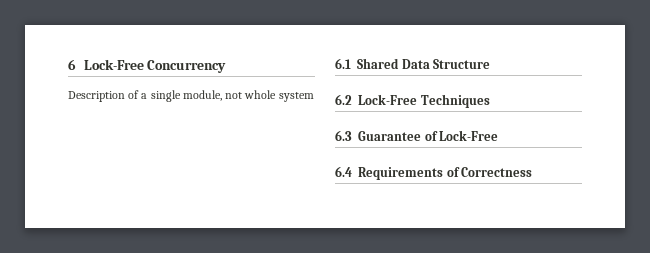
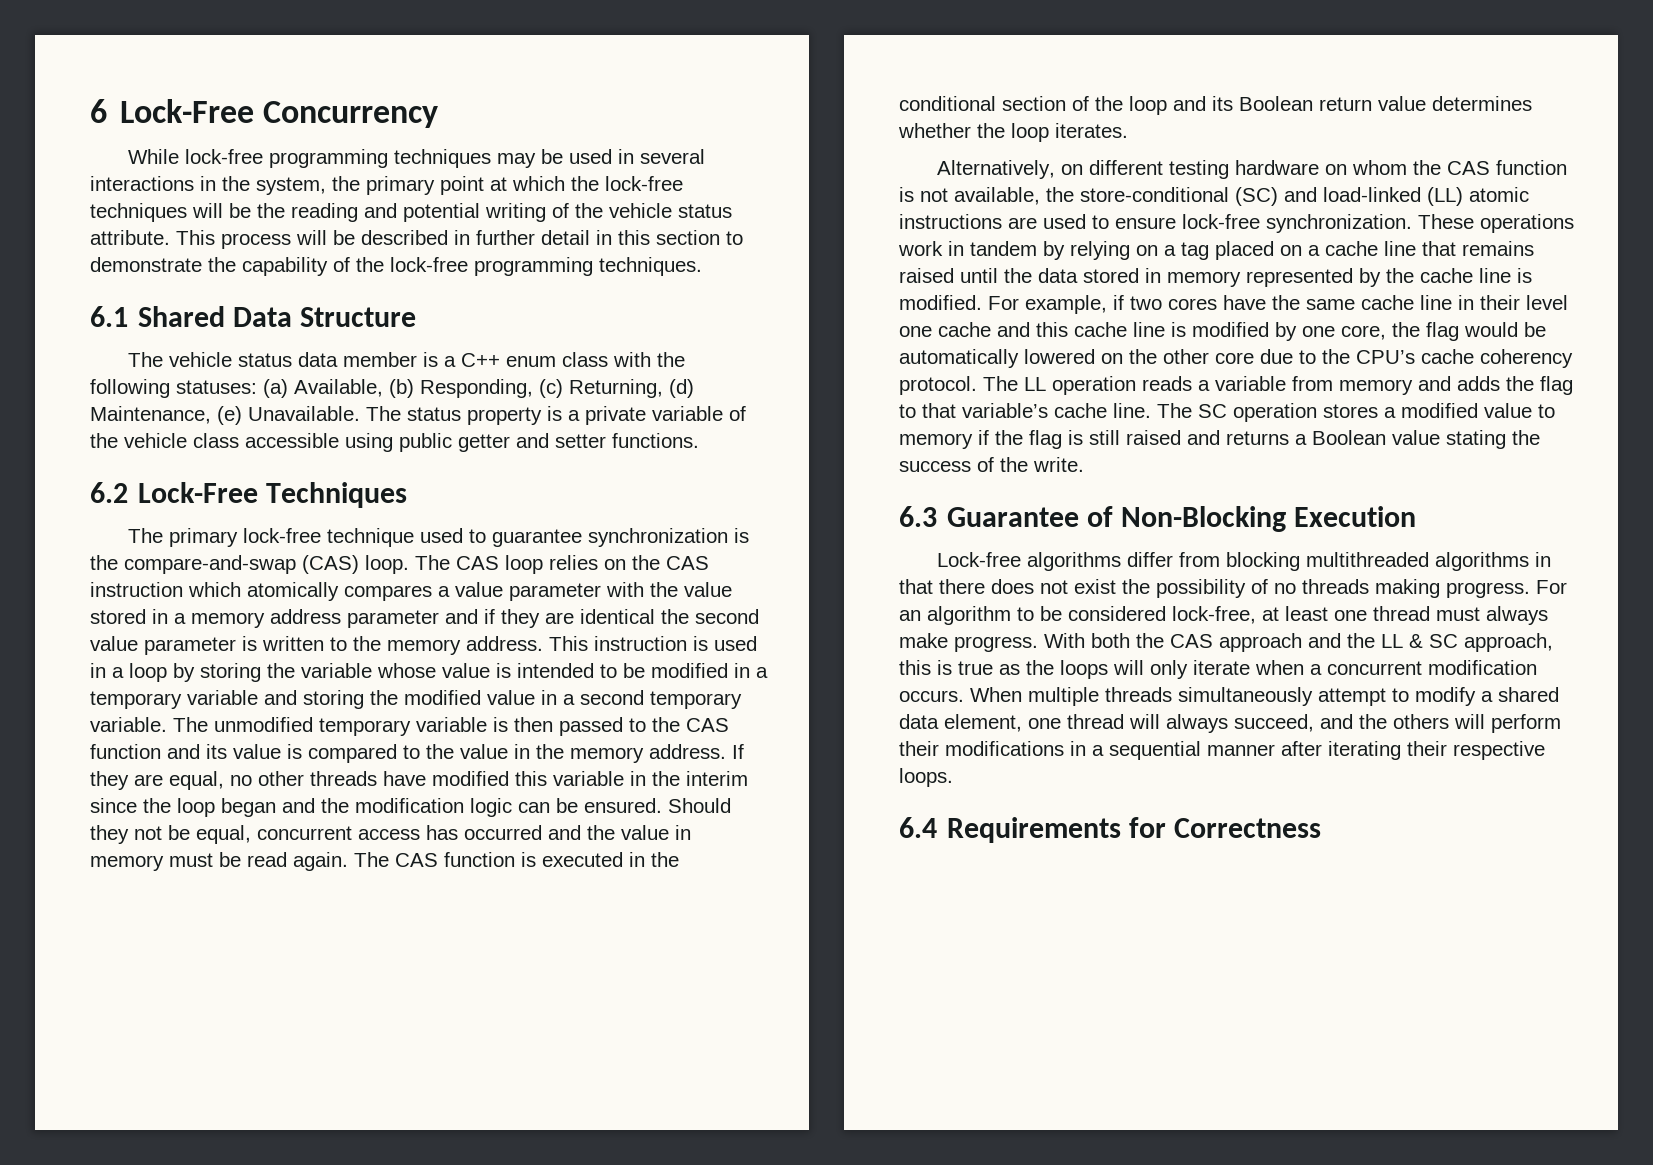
[68,90,314,102] [335,58,491,69] [335,94,490,108] [335,130,499,141] Description of a single module, not whole system // 6.1 Shared Data Structure // 6.2 Lock-Free Techniques // 6.3 Guarantee of Lock-Free -> [128,149,706,168] [90,176,683,195] [90,203,732,222] [90,230,743,249] [90,257,702,276] [90,306,417,327] [128,352,686,367] [90,379,694,398] [90,406,746,425] [90,433,699,452] [90,482,408,508] [128,528,750,547] [90,555,709,574] [90,582,732,601] [90,609,759,628] [90,636,757,655] [90,663,768,682] [90,690,742,709] [90,717,729,736] [90,744,744,763] [90,771,748,790] [90,798,731,817] [90,825,691,844] [90,852,679,871] [899,96,1532,115] [898,123,1128,142] [937,160,1568,179] [899,187,1529,206] [899,214,1574,233] [898,241,1534,260] [899,268,1532,287] [899,295,1568,314] [899,322,1546,341] [899,349,1573,368] [899,376,1573,395] [899,403,1555,422] [899,430,1540,449] [899,457,1084,472] [899,506,1417,532] [937,552,1552,571] [899,579,1567,598] [899,606,1548,625] [899,633,1553,652] [899,660,1537,679] [899,687,1559,706] [899,714,1561,733] [899,741,1545,760] [899,768,953,787] While lock-free programming techniques may be used in several interactions in the system, the primary point at which the lock-free techniques will be the reading and potential writing of the vehicle status attribute. This process will be described in further detail in this section to demonstrate the capability of the lock-free programming techniques. // 6.1 Shared Data Structure // The vehicle status data member is a C++ enum class with the following statuses: (a) Available, (b) Responding, (c) Returning, (d) Maintenance, (e) Unavailable. The status property is a private variable of the vehicle class accessible using public getter and setter functions. // 6.2 Lock-Free Techniques // The primary lock-free technique used to guarantee synchronization is the compare-and-swap (CAS) loop. The CAS loop relies on the CAS instruction which atomically compares a value parameter with the value stored in a memory address parameter and if they are identical the second value parameter is written to the memory address. This instruction is used in a loop by storing the variable whose value is intended to be modified in a temporary variable and storing the modified value in a second temporary variable. The unmodified temporary variable is then passed to the CAS function and its value is compared to the value in the memory address. If they are equal, no other threads have modified this variable in the interim since the loop began and the modification logic can be ensured. Should they not be equal, concurrent access has occurred and the value in memory must be read again. The CAS function is executed in the conditional section of the loop and its Boolean return value determines whether the loop iterates. // Alternatively, on different testing hardware on whom the CAS function is not available, the store-conditional (SC) and load-linked (LL) atomic instructions are used to ensure lock-free synchronization. These operations work in tandem by relying on a tag placed on a cache line that remains raised until the data stored in memory represented by the cache line is modified. For example, if two cores have the same cache line in their level one cache and this cache line is modified by one core, the flag would be automatically lowered on the other core due to the CPU’s cache coherency protocol. The LL operation reads a variable from memory and adds the flag to that variable’s cache line. The SC operation stores a modified value to memory if the flag is still raised and returns a Boolean value stating the success of the write. // 6.3 Guarantee of Non-Blocking Execution // Lock-free algorithms differ from blocking multithreaded algorithms in that there does not exist the possibility of no threads making progress. For an algorithm to be considered lock-free, at least one thread must always make progress. With both the CAS approach and the LL & SC approach, this is true as the loops will only iterate when a concurrent modification occurs. When multiple threads simultaneously attempt to modify a shared data element, one thread will always succeed, and the others will perform their modifications in a sequential manner after iterating their respective loops.
[446,167,460,177] of -> [1129,817,1167,838] for

